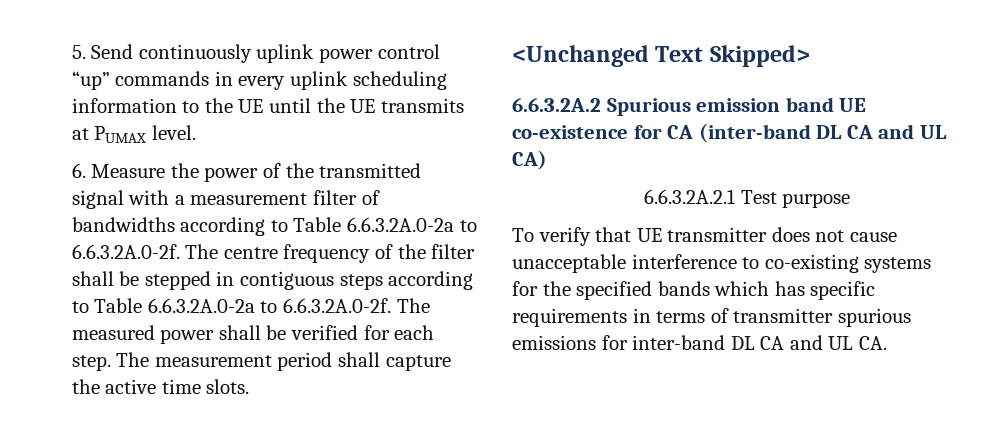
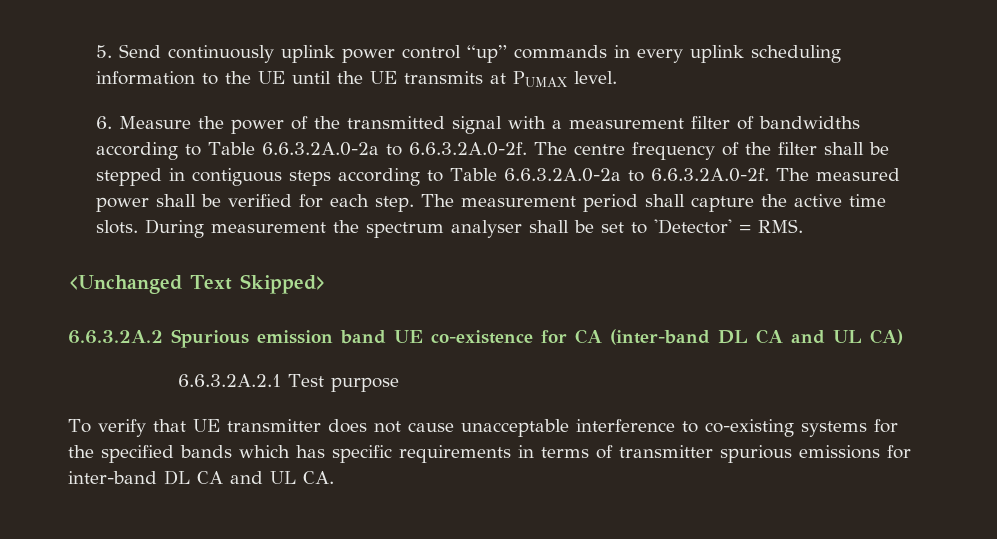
(250, 386) none -> [144,219,803,238] During measurement the spectrum analyser shall be set to 'Detector' = RMS.

